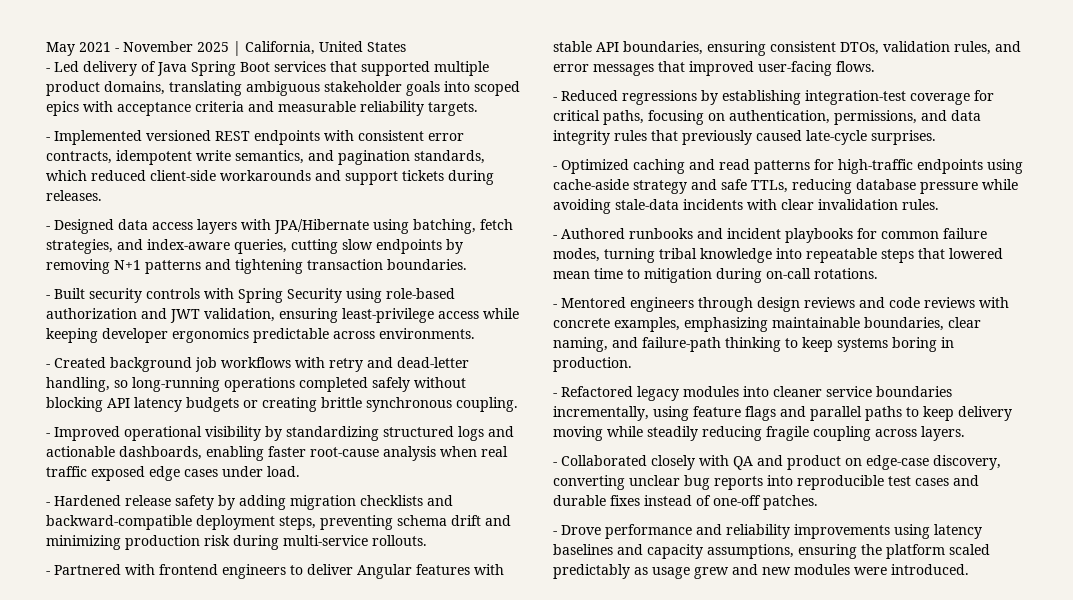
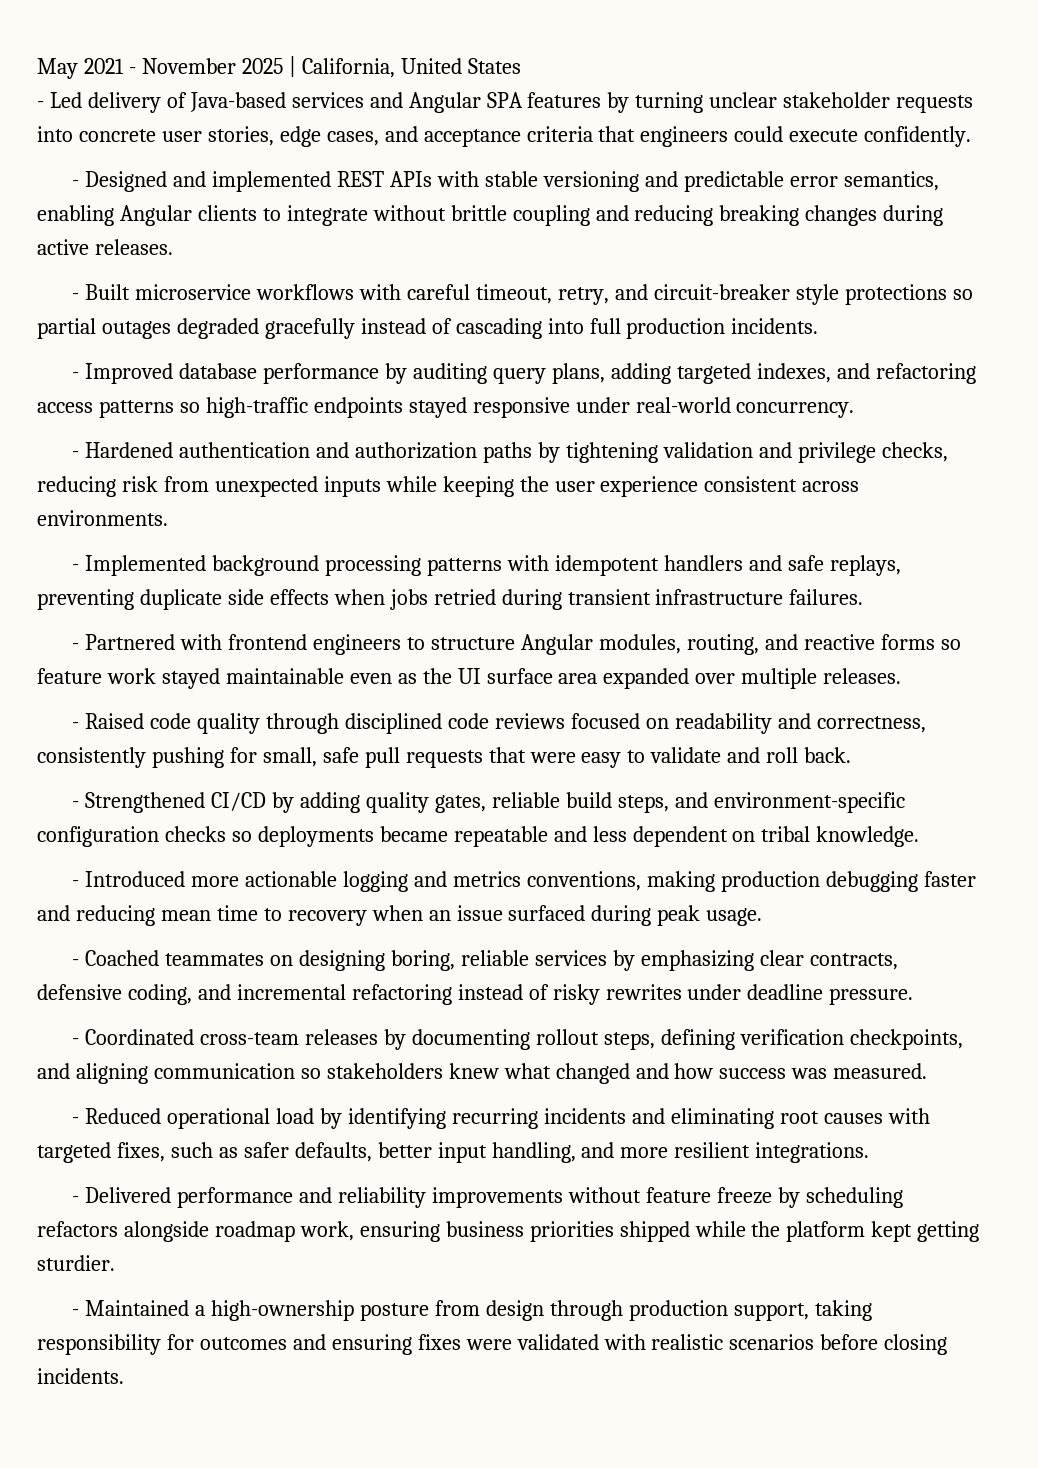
[157,61,489,76] [46,81,520,96] [46,101,478,116] [46,130,464,145] [46,150,485,165] [46,170,494,185] [46,190,102,201] [46,219,513,234] [46,239,463,254] [46,259,467,274] [46,288,455,303] [46,308,519,323] [46,328,475,343] [46,357,469,372] [46,377,466,392] [46,397,518,412] [46,426,514,441] [46,446,508,461] [46,466,300,481] [46,495,453,510] [46,515,511,530] [46,535,427,550] Java Spring Boot services that supported multiple product domains, translating ambiguous stakeholder goals into scoped epics with acceptance criteria and measurable reliability targets. // - Implemented versioned REST endpoints with consistent error contracts, idempotent write semantics, and pagination standards, which reduced client-side workarounds and support tickets during releases. // - Designed data access layers with JPA/Hibernate using batching, fetch strategies, and index-aware queries, cutting slow endpoints by removing N+1 patterns and tightening transaction boundaries. // - Built security controls with Spring Security using role-based authorization and JWT validation, ensuring least-privilege access while keeping developer ergonomics predictable across environments. // - Created background job workflows with retry and dead-letter handling, so long-running operations completed safely without blocking API latency budgets or creating brittle synchronous coupling. // - Improved operational visibility by standardizing structured logs and actionable dashboards, enabling faster root-cause analysis when real traffic exposed edge cases under load. // - Hardened release safety by adding migration checklists and backward-compatible deployment steps, preventing schema drift and minimizing production risk during multi-service rollouts. -> [189,92,974,113] [37,126,972,147] [72,171,939,192] [37,205,944,226] [37,239,173,255] [72,284,973,305] [37,318,819,339] [72,363,976,384] [37,397,855,418] [72,442,948,463] [37,476,860,497] [37,510,168,526] [72,555,901,576] [37,589,864,610] Java-based services and Angular SPA features by turning unclear stakeholder requests into concrete user stories, edge cases, and acceptance criteria that engineers could execute confidently. // - Designed and implemented REST APIs with stable versioning and predictable error semantics, enabling Angular clients to integrate without brittle coupling and reducing breaking changes during active releases. // - Built microservice workflows with careful timeout, retry, and circuit-breaker style protections so partial outages degraded gracefully instead of cascading into full production incidents. // - Improved database performance by auditing query plans, adding targeted indexes, and refactoring access patterns so high-traffic endpoints stayed responsive under real-world concurrency. // - Hardened authentication and authorization paths by tightening validation and privilege checks, reducing risk from unexpected inputs while keeping the user experience consistent across environments. // - Implemented background processing patterns with idempotent handlers and safe replays, preventing duplicate side effects when jobs retried during transient infrastructure failures.
[307,564,504,579] [553,41,1021,56] [553,61,875,76] [553,90,994,105] [553,110,981,125] [553,130,936,145] [553,159,1023,174] [553,179,1018,194] [553,199,939,214] [553,228,987,243] [553,248,1003,263] [553,268,878,283] [553,297,1009,312] [553,317,981,332] [553,337,954,352] [553,357,632,372] [553,386,952,401] [553,406,1012,421] [553,426,965,441] [553,455,1001,470] [553,475,979,490] [553,495,818,510] [553,524,982,539] [553,544,990,559] [553,564,969,579] deliver Angular features with stable API boundaries, ensuring consistent DTOs, validation rules, and error messages that improved user-facing flows. // - Reduced regressions by establishing integration-test coverage for critical paths, focusing on authentication, permissions, and data integrity rules that previously caused late-cycle surprises. // - Optimized caching and read patterns for high-traffic endpoints using cache-aside strategy and safe TTLs, reducing database pressure while avoiding stale-data incidents with clear invalidation rules. // - Authored runbooks and incident playbooks for common failure modes, turning tribal knowledge into repeatable steps that lowered mean time to mitigation during on-call rotations. // - Mentored engineers through design reviews and code reviews with concrete examples, emphasizing maintainable boundaries, clear naming, and failure-path thinking to keep systems boring in production. // - Refactored legacy modules into cleaner service boundaries incrementally, using feature flags and parallel paths to keep delivery moving while steadily reducing fragile coupling across layers. // - Collaborated closely with QA and product on edge-case discovery, converting unclear bug reports into reproducible test cases and durable fixes instead of one-off patches. // - Drove performance and reliability improvements using latency baselines and capacity assumptions, ensuring the platform scaled predictably as usage grew and new modules were introduced. -> [431,634,961,655] [37,668,902,689] [72,713,926,734] [37,747,852,768] [72,792,905,813] [37,826,920,847] [72,871,976,892] [37,905,763,926] [72,950,898,971] [37,984,914,1005] [72,1029,963,1050] [37,1063,928,1084] [72,1108,930,1129] [37,1142,870,1163] [72,1187,903,1208] [37,1221,980,1242] [37,1255,115,1271] [72,1300,872,1321] [37,1334,948,1355] [37,1368,124,1384] structure Angular modules, routing, and reactive forms so feature work stayed maintainable even as the UI surface area expanded over multiple releases. // - Raised code quality through disciplined code reviews focused on readability and correctness, consistently pushing for small, safe pull requests that were easy to validate and roll back. // - Strengthened CI/CD by adding quality gates, reliable build steps, and environment-specific configuration checks so deployments became repeatable and less dependent on tribal knowledge. // - Introduced more actionable logging and metrics conventions, making production debugging faster and reducing mean time to recovery when an issue surfaced during peak usage. // - Coached teammates on designing boring, reliable services by emphasizing clear contracts, defensive coding, and incremental refactoring instead of risky rewrites under deadline pressure. // - Coordinated cross-team releases by documenting rollout steps, defining verification checkpoints, and aligning communication so stakeholders knew what changed and how success was measured. // - Reduced operational load by identifying recurring incidents and eliminating root causes with targeted fixes, such as safer defaults, better input handling, and more resilient integrations. // - Delivered performance and reliability improvements without feature freeze by scheduling refactors alongside roadmap work, ensuring business priorities shipped while the platform kept getting sturdier. // - Maintained a high-ownership posture from design through production support, taking responsibility for outcomes and ensuring fixes were validated with realistic scenarios before closing incidents.

